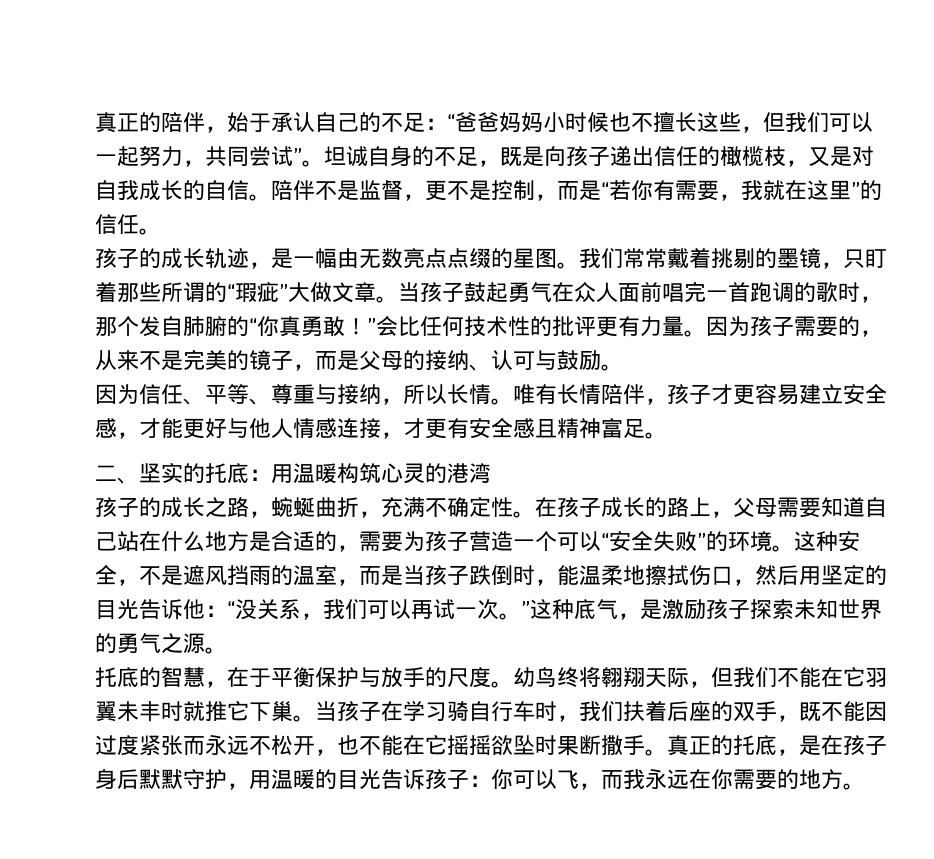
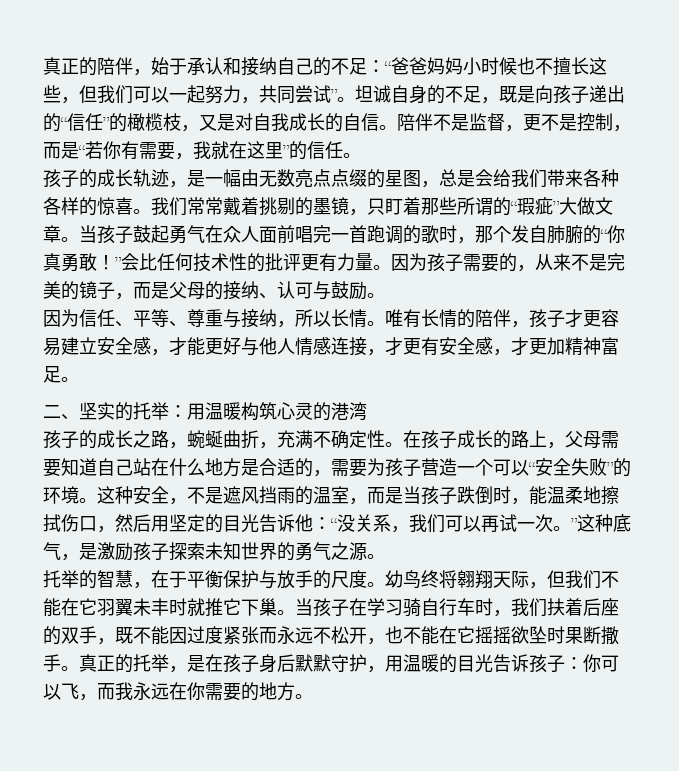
(315, 122) none -> [223,57,277,76] 和接纳
[654,146,698,166] 信任 -> [43,113,110,132] 的“信任”
(557, 258) none -> [421,169,619,188] [43,197,133,216] ，总是会给我们带来各种各样的惊喜
(601, 394) none -> [457,309,475,328] 的
[535,418,557,438] 且 -> [493,337,565,356] ，才更加
[227,463,249,483] 底 -> [151,402,169,420] 举
[117,667,139,687] 底 -> [61,570,79,588] 举
[755,735,777,755] 底 -> [151,654,169,672] 举

